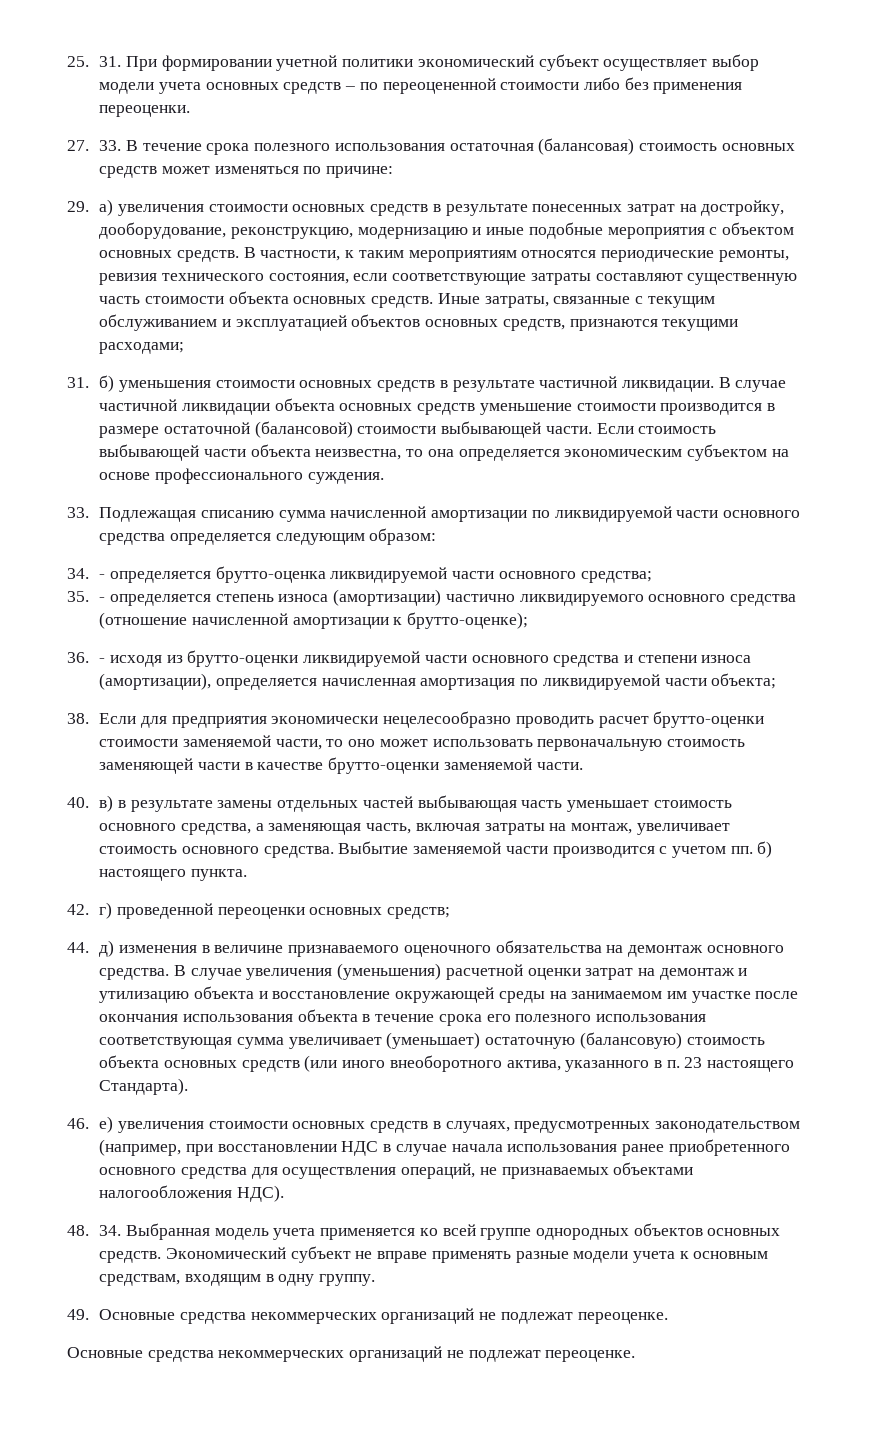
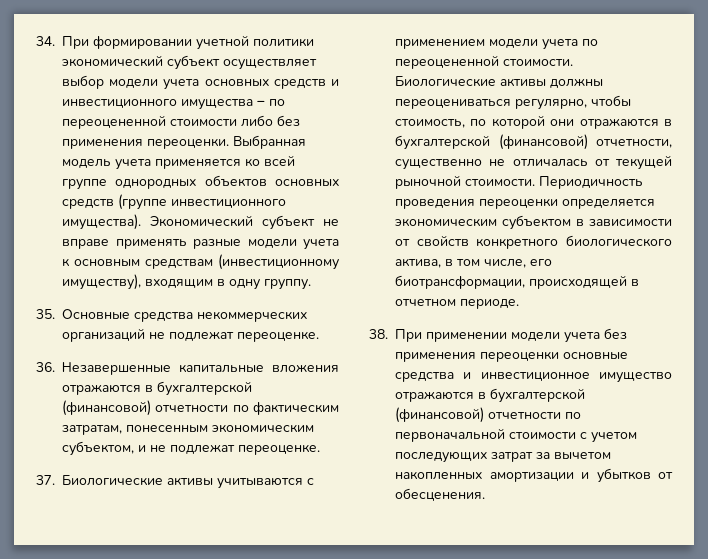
[67,56,122,67] 25. 31. -> [36,36,55,46] 34.
(342, 88) none -> [330,79,339,86] [62,99,253,110] и инвестиционного имущества
[67,138,795,155] [99,166,394,178] [67,199,785,216] [99,222,794,239] [99,247,789,262] [99,273,798,285] [99,291,715,308] [99,314,739,331] [99,342,185,354] [67,375,787,392] [99,398,775,415] [99,421,717,438] [99,444,789,461] [99,468,384,484] [67,506,800,522] [99,528,437,545] [67,566,652,583] [67,589,796,606] [99,612,529,629] [67,650,752,667] [99,673,777,690] [67,711,765,728] [99,735,745,751] [99,757,583,774] [67,795,732,812] [99,823,730,835] [99,841,773,858] [99,869,247,881] [67,902,451,919] [67,940,784,957] [99,963,748,980] [99,986,799,1003] [99,1009,706,1026] [99,1032,765,1049] [99,1055,795,1072] [99,1078,189,1095] [67,1116,800,1133] [99,1139,790,1156] [99,1162,694,1179] [99,1185,284,1202] [67,1225,122,1236] // 27. 33. В течение срока полезного использования остаточная (балансовая) стоимость основных средств может изменяться по причине: // 29. а) увеличения стоимости основных средств в результате понесенных затрат на достройку, дооборудование, реконструкцию, модернизацию и иные подобные мероприятия с объектом основных средств. В частности, к таким мероприятиям относятся периодические ремонты, ревизия технического состояния, если соответствующие затраты составляют существенную часть стоимости объекта основных средств. Иные затраты, связанные с текущим обслуживанием и эксплуатацией объектов основных средств, признаются текущими расходами; // 31. б) уменьшения стоимости основных средств в результате частичной ликвидации. В случае частичной ликвидации объекта основных средств уменьшение стоимости производится в размере остаточной (балансовой) стоимости выбывающей части. Если стоимость выбывающей части объекта неизвестна, то она определяется экономическим субъектом на основе профессионального суждения. // 33. Подлежащая списанию сумма начисленной амортизации по ликвидируемой части основного средства определяется следующим образом: // 34. - определяется брутто-оценка ликвидируемой части основного средства; // 35. - определяется степень износа (амортизации) частично ликвидируемого основного средства (отношение начисленной амортизации к брутто-оценке); // 36. - исходя из брутто-оценки ликвидируемой части основного средства и степени износа (амортизации), определяется начисленная амортизация по ликвидируемой части объекта; // 38. Если для предприятия экономически нецелесообразно проводить расчет брутто-оценки стоимости заменяемой части, то оно может использовать первоначальную стоимость заменяющей части в качестве брутто-оценки заменяемой части. // 40. в) в результате замены отдельных частей выбывающая часть уменьшает стоимость основного средства, а заменяющая часть, включая затраты на монтаж, увеличивает стоимость основного средства. Выбытие заменяемой части производится с учетом пп. б) настоящего пункта. // 42. г) проведенной переоценки основных средств; // 44. д) изменения в величине признаваемого оценочного обязательства на демонтаж основного средства. В случае увеличения (уменьшения) расчетной оценки затрат на демонтаж и утилизацию объекта и восстановление окружающей среды на занимаемом им участке после окончания использования объекта в течение срока его полезного использования соответствующая сумма увеличивает (уменьшает) остаточную (балансовую) стоимость объекта основных средств (или иного внеоборотного актива, указанного в п. 23 настоящего Стандарта). // 46. е) увеличения стоимости основных средств в случаях, предусмотренных законодательством (например, при восстановлении НДС в случае начала использования ранее приобретенного основного средства для осуществления операций, не признаваемых объектами налогообложения НДС). // 48. 34. -> (229, 143) none
[99,1251,162,1263] средств. -> [62,194,286,210] [62,214,141,230] средств (группе инвестиционного имущества).
[99,1274,181,1286] средствам, -> [145,254,340,270] [62,274,141,290] средствам (инвестиционному имуществу),
[67,1309,89,1320] 49. -> [36,309,55,319] 35.
[67,1346,636,1362] Основные средства некоммерческих организаций не подлежат переоценке. -> [36,362,339,375] [62,381,252,396] [62,400,339,416] [62,424,314,435] [62,441,320,456] [36,475,314,489] [395,39,598,50] [395,55,573,69] [395,76,603,88] [395,95,631,110] [395,115,672,129] [395,134,672,150] [395,155,672,170] [395,175,643,189] [395,198,655,209] [395,215,672,230] [395,235,672,249] [395,258,552,268] [395,275,639,289] [395,299,519,309] [369,328,627,343] [395,351,628,362] [395,372,672,383] [395,388,585,403] [395,407,581,423] [395,428,637,443] [395,452,611,463] [395,468,673,483] [395,488,485,501] 36. Незавершенные капитальные вложения отражаются в бухгалтерской (финансовой) отчетности по фактическим затратам, понесенным экономическим субъектом, и не подлежат переоценке. // 37. Биологические активы учитываются с применением модели учета по переоцененной стоимости. Биологические активы должны переоцениваться регулярно, чтобы стоимость, по которой они отражаются в бухгалтерской (финансовой) отчетности, существенно не отличалась от текущей рыночной стоимости. Периодичность проведения переоценки определяется экономическим субъектом в зависимости от свойств конкретного биологического актива, в том числе, его биотрансформации, происходящей в отчетном периоде. // 38. При применении модели учета без применения переоценки основные средства и инвестиционное имущество отражаются в бухгалтерской (финансовой) отчетности по первоначальной стоимости с учетом последующих затрат за вычетом накопленных амортизации и убытков от обесценения.

